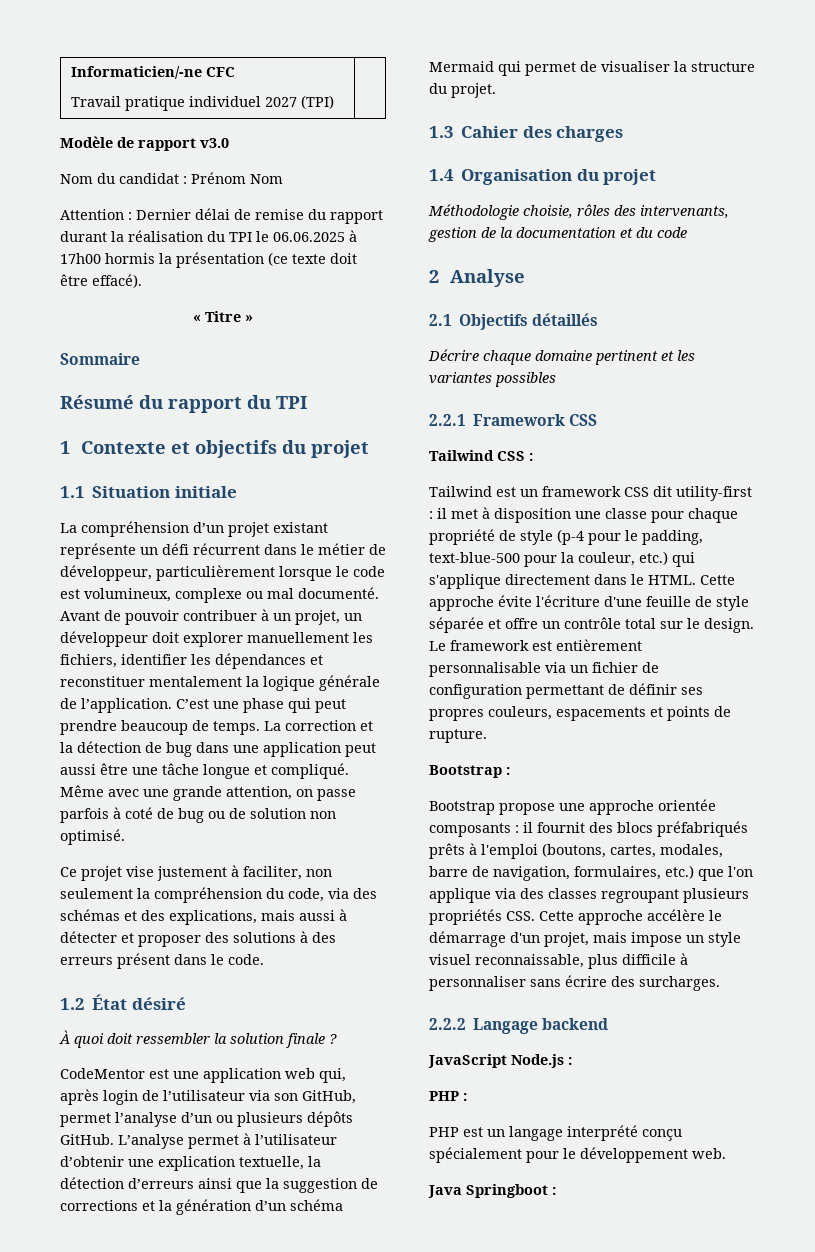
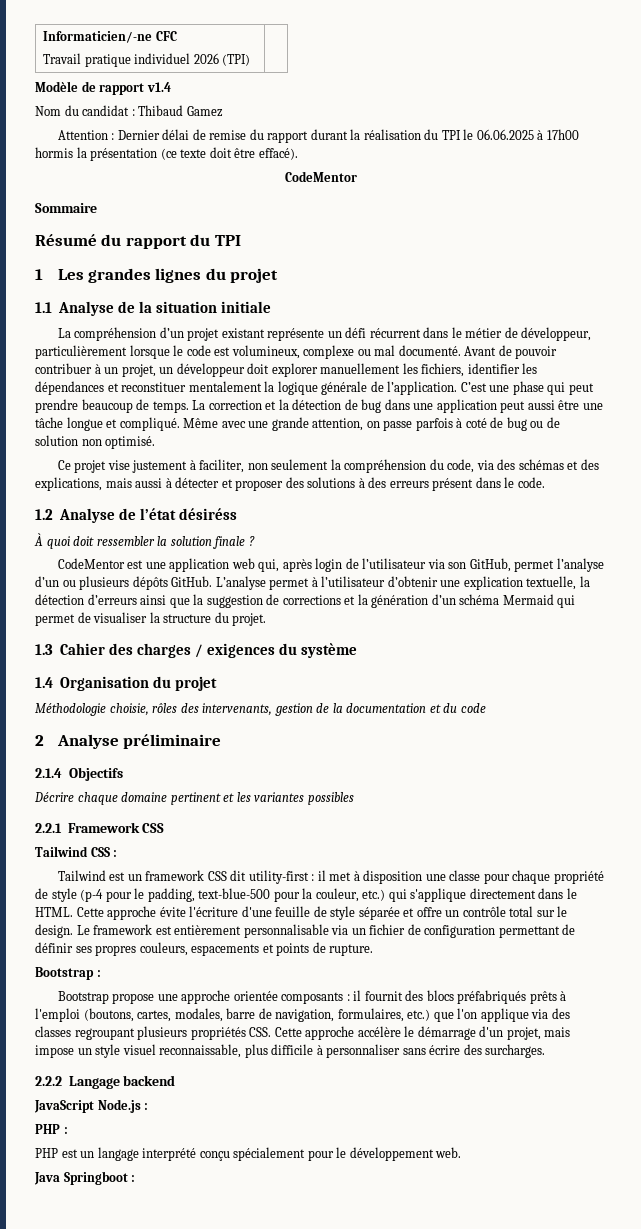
[265,97,298,107] 2027 -> [193,53,219,64] 2026
[200,138,229,148] v3.0 -> [146,82,171,92] v1.4
[191,172,283,184] Prénom Nom -> [138,105,223,117] Thibaud Gamez
[193,311,253,322] « Titre » -> [284,171,357,182] CodeMentor
[81,440,278,458] Contexte et objectifs -> [57,268,202,283] Les grandes lignes
[92,486,171,498] Situation -> [57,301,217,316] Analyse de la situation
[92,994,186,1010] État désiré -> [58,508,237,523] Analyse de l’état désiréss
(624, 134) none -> [194,643,357,658] / exigences du système
[429,314,452,326] // 2.1 -> [122,734,221,749] [35,768,62,778] préliminaire // 2.1.4
[532,313,599,326] détaillés -> (123, 774) none

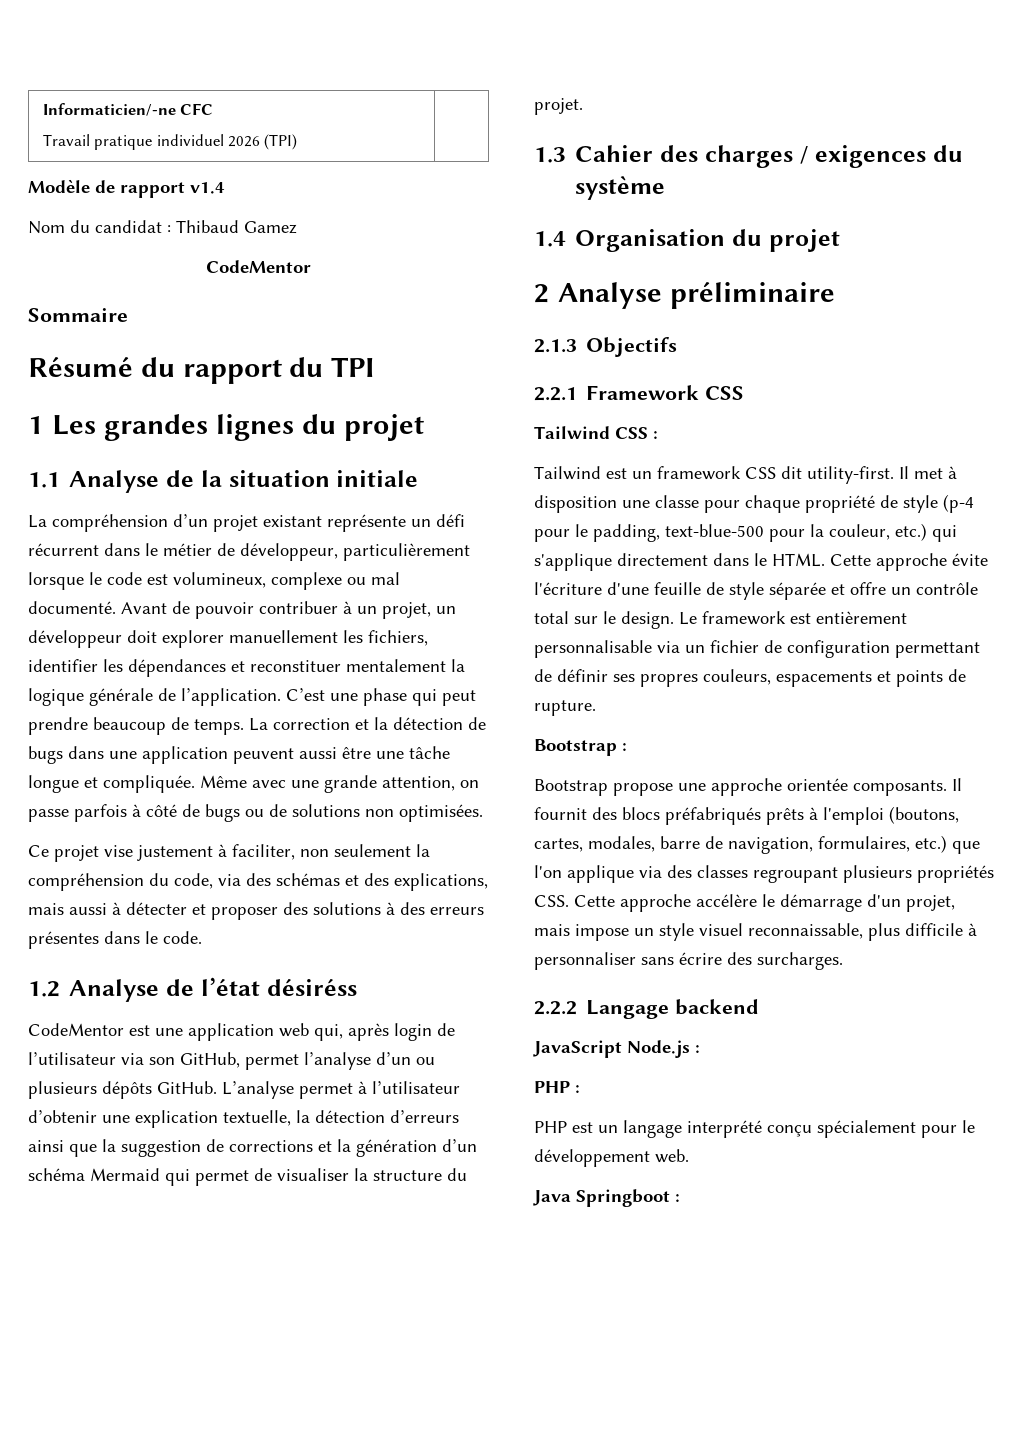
[57,129,579,143] [35,147,298,161] // Attention : Dernier délai de remise du rapport durant la réalisation du TPI le 06.06.2025 à 17h00 hormis la présentation (ce texte doit être effacé). -> (297, 227) none
[361,399,382,413] bug -> [28,746,63,764] bugs
[500,401,526,413] peut -> [233,748,294,764] peuvent
[119,417,180,431] compliqué. -> [103,775,195,793] compliquée.
[465,417,560,431] [35,435,156,449] coté de bug ou de solution non optimisé. -> [146,804,483,822] côté de bugs ou de solutions non optimisées.
[432,478,474,491] présent -> [28,931,99,949] présentes
[34,533,255,549] // À quoi doit ressembler la solution finale ? -> (357, 987) none
[35,703,486,716] // Méthodologie choisie, rôles des intervenants, gestion de la documentation et du code -> (840, 240) none
[35,768,62,778] 2.1.4 -> [534,339,577,353] 2.1.3
[34,792,354,805] // Décrire chaque domaine pertinent et les variantes possibles -> (678, 347) none
[248,870,326,884] utility-first : il -> [807,466,909,484] utility-first. Il
[281,990,362,1004] composants : il -> [853,778,962,796] composants. Il

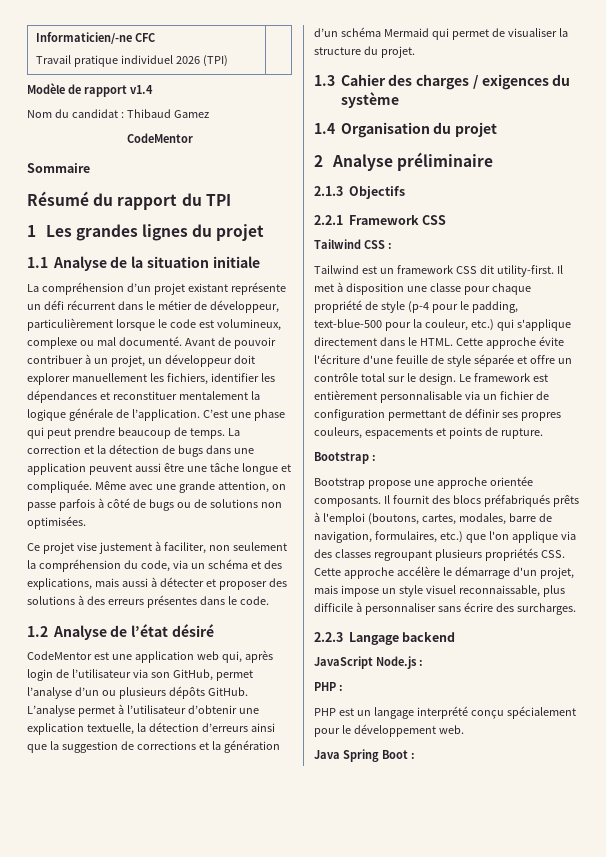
[246,873,340,886] des schémas -> [190,559,248,569] un schéma
[266,979,357,996] désiréss -> [171,624,214,637] désiré
[534,1001,577,1015] 2.2.2 -> [314,632,343,642] 2.2.3
[576,1189,670,1207] Springboot -> [342,749,408,762] Spring Boot

